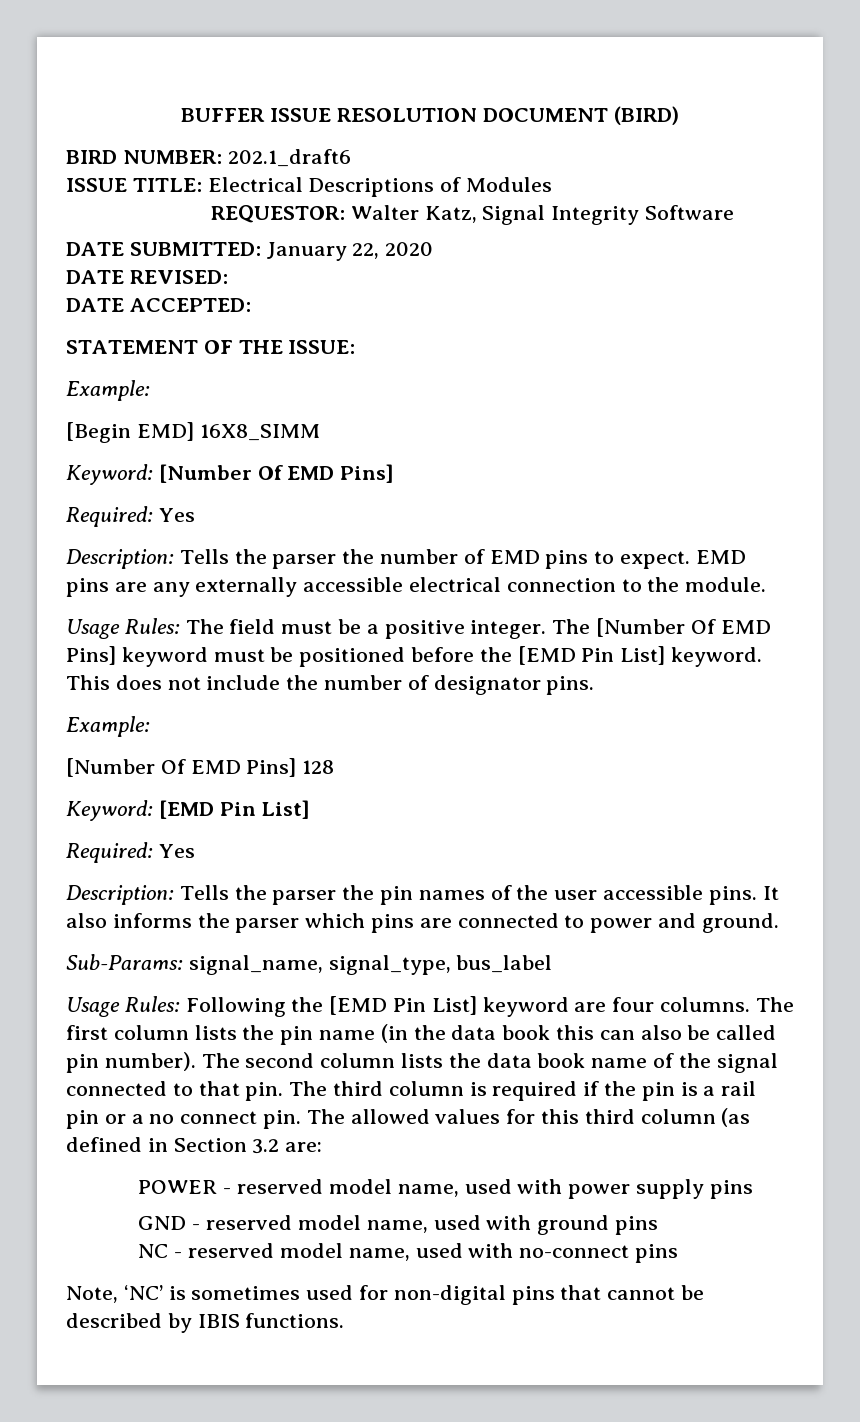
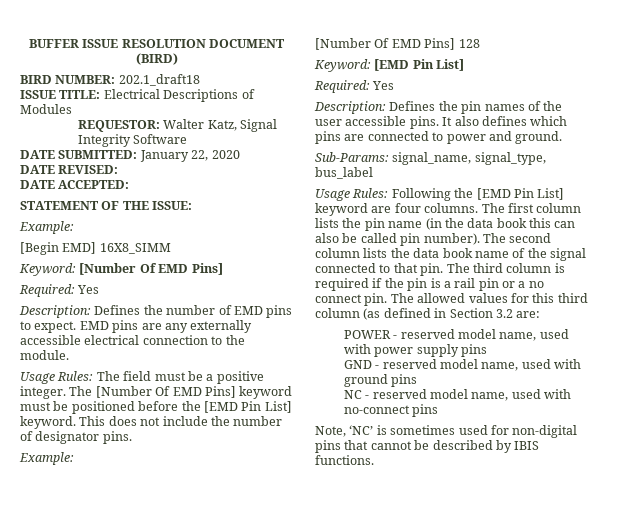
[227,149,351,167] 202.1_draft6 -> [118,74,200,86] 202.1_draft18
[179,549,337,569] Tells the parser -> [94,305,141,315] Defines
[179,885,337,905] Tells the parser -> [389,101,436,111] Defines
[112,913,300,933] informs the parser -> [481,116,527,126] defines

